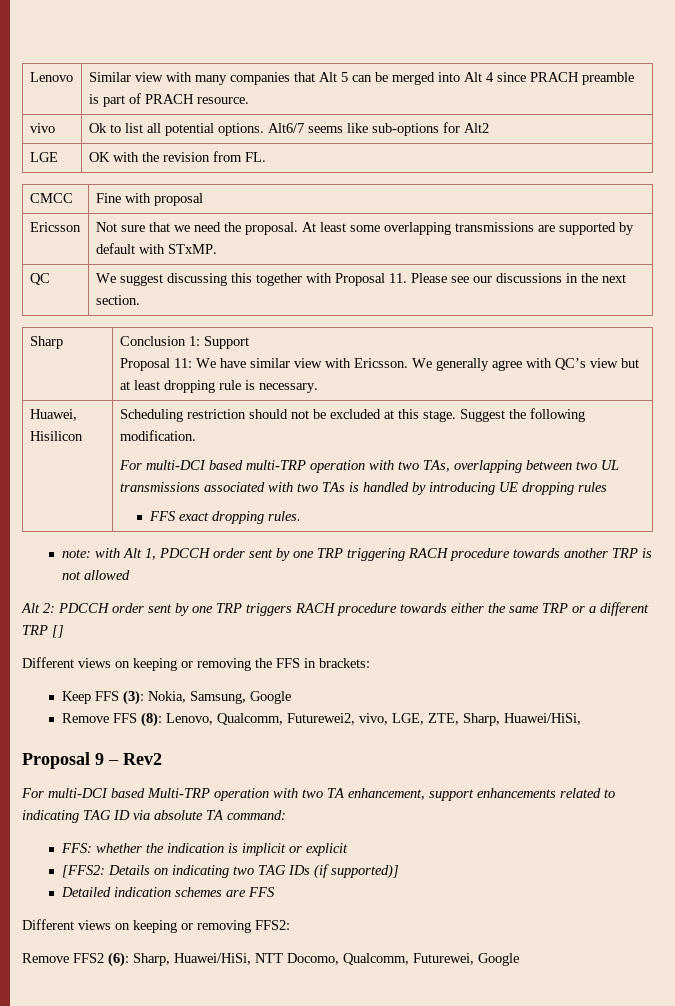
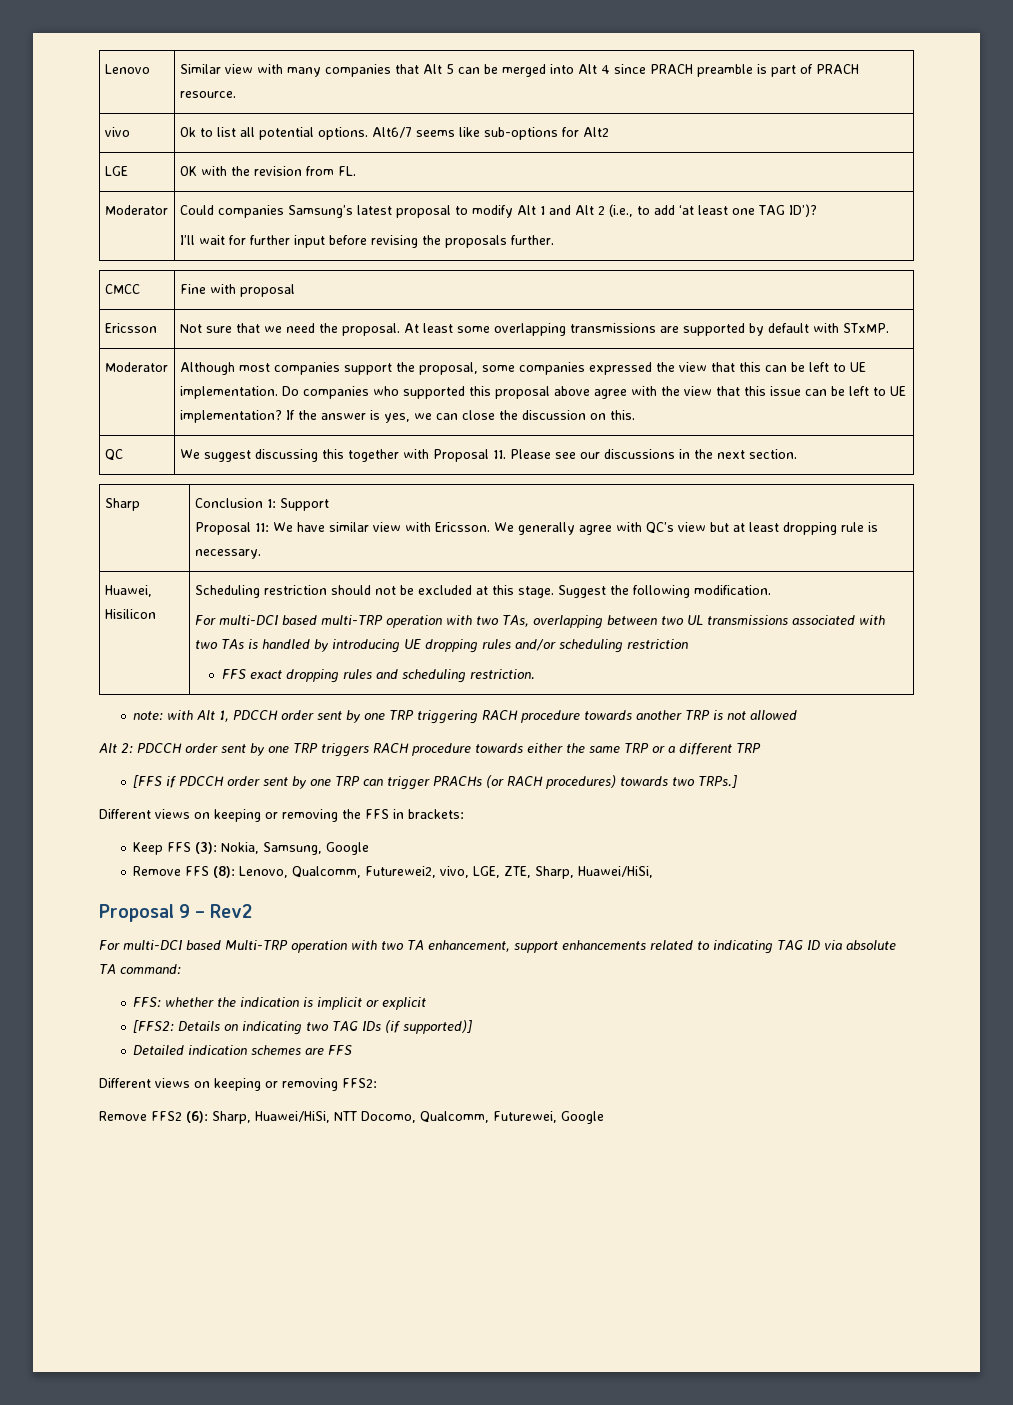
(266, 157) none -> [104,205,168,215] [179,204,817,218] [179,235,554,248] // Moderator | Could companies Samsung’s latest proposal to modify Alt 1 and Alt 2 (i.e., to add ‘at least one TAG ID’)? // I’ll wait for further input before revising the proposals further.
(217, 249) none -> [104,362,168,372] [179,362,866,375] [179,386,906,399] [179,410,635,423] // Moderator | Although most companies support the proposal, some companies expressed the view that this can be left to UE implementation. Do companies who supported this proposal above agree with the view that this issue can be left to UE implementation? If the answer is yes, we can close the discussion on this.
(607, 487) none -> [514,639,688,653] and/or scheduling restriction
[268,511,302,521] rules. -> [342,669,535,683] rules and scheduling restriction.
[52,625,64,638] [] -> [133,775,738,790] // [FFS if PDCCH order sent by one TRP can trigger PRACHs (or RACH procedures) towards two TRPs.]

